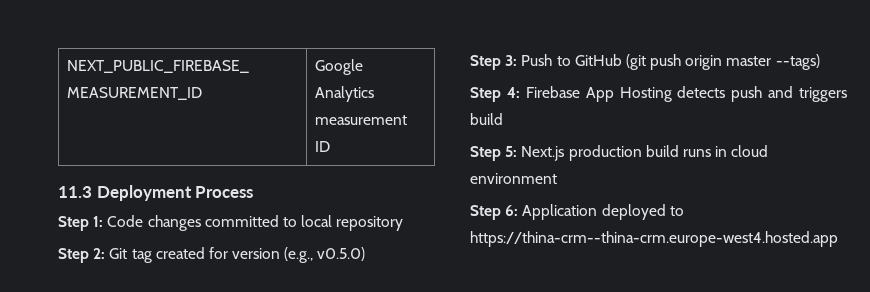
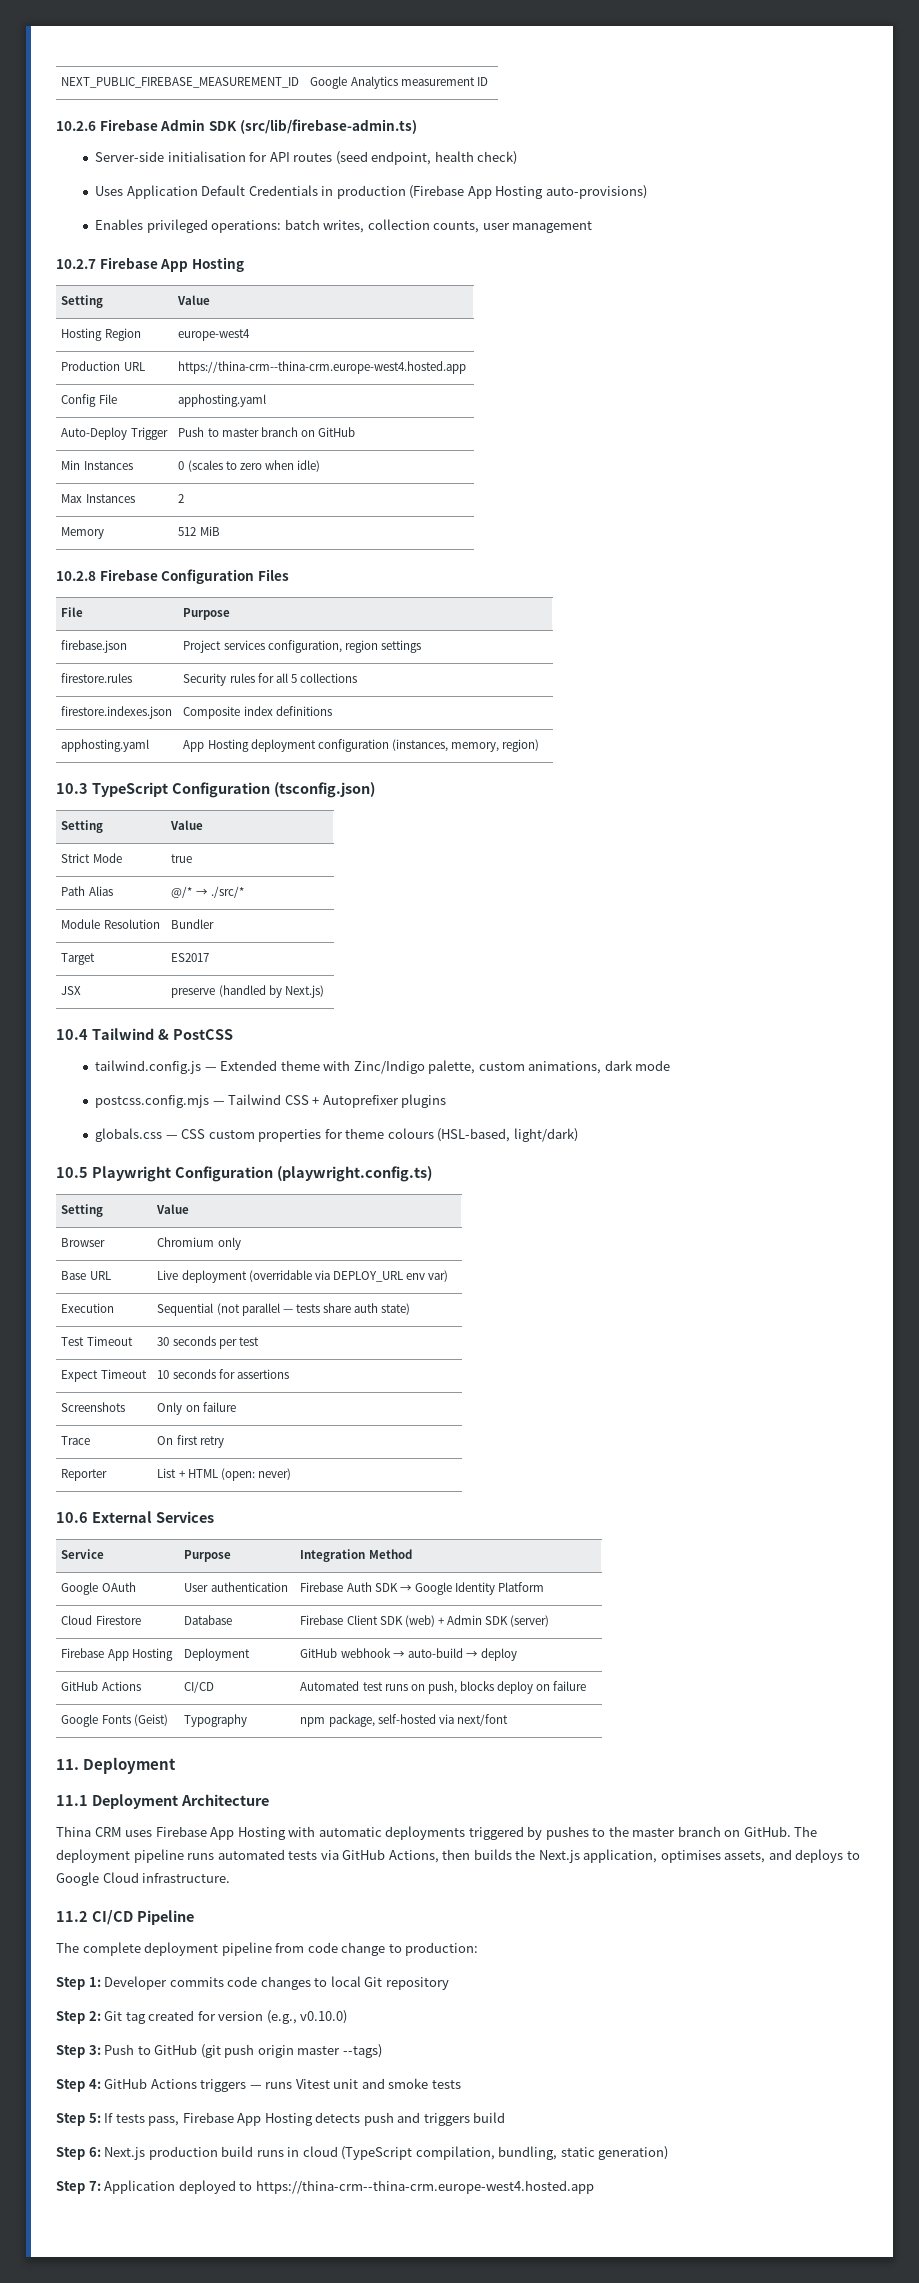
[58,185,254,201] [58,215,279,231] 11.3 Deployment Process // Step 1: Code changes committed -> [56,119,417,134] [95,151,518,165] [95,185,647,199] [95,219,593,233] [56,257,244,272] [61,295,104,308] [177,295,211,305] [61,328,141,341] [178,329,251,341] [61,361,145,371] [178,361,467,374] [61,394,117,407] [178,394,267,407] [61,427,168,440] [178,427,355,437] [61,460,133,470] [178,460,320,472] [61,494,135,503] [178,494,185,503] [61,527,105,539] [178,526,220,536] [56,569,289,584] [61,607,84,617] [183,608,231,620] [61,640,128,653] [183,640,421,653] [61,673,133,683] [183,673,357,686] [61,706,173,719] [183,706,332,719] [61,739,150,752] [183,739,540,752] [56,782,375,798] [61,820,104,833] [170,820,204,830] [61,853,122,863] [171,854,193,863] [61,886,113,896] [171,886,244,898] [61,919,160,929] [171,919,215,929] [61,953,96,965] [171,953,210,962] [61,986,82,995] [171,985,324,998] [56,1028,233,1040] [95,1060,671,1074] [95,1094,447,1108] [95,1128,578,1142] [56,1166,432,1182] [61,1204,104,1217] [156,1204,190,1214] [61,1238,106,1247] [157,1237,241,1250] [61,1271,111,1280] [157,1270,449,1283] [61,1303,115,1313] [157,1303,411,1316] [61,1336,133,1346] [157,1336,259,1349] [61,1369,147,1382] [157,1369,289,1379] [61,1402,126,1412] [157,1402,236,1415] [61,1436,91,1445] [157,1435,224,1448] [61,1469,108,1481] [157,1468,291,1481] [56,1511,214,1523] [61,1549,105,1559] [184,1550,232,1562] [300,1549,412,1562] [61,1582,136,1595] [184,1582,288,1592] [300,1582,545,1595] [61,1615,141,1625] [184,1615,233,1625] [300,1615,550,1627] [61,1648,173,1661] [184,1648,251,1661] [300,1648,517,1661] [61,1681,141,1691] [184,1681,215,1693] [300,1681,587,1694] [61,1714,168,1727] [184,1714,248,1727] [300,1714,508,1727] [56,1757,177,1774] [56,1794,269,1809] [56,1826,818,1840] [56,1849,860,1863] [56,1872,231,1886] [56,1910,194,1925] [56,1942,479,1956] [56,1976,311,1990] 10.2.6 Firebase Admin SDK (src/lib/firebase-admin.ts) // Server-side initialisation for API routes (seed endpoint, health check) // Uses Application Default Credentials in production (Firebase App Hosting auto-provisions) // Enables privileged operations: batch writes, collection counts, user management // 10.2.7 Firebase App Hosting // Setting | Value // Hosting Region | europe-west4 // Production URL | https://thina-crm--thina-crm.europe-west4.hosted.app // Config File | apphosting.yaml // Auto-Deploy Trigger | Push to master branch on GitHub // Min Instances | 0 (scales to zero when idle) // Max Instances | 2 // Memory | 512 MiB // 10.2.8 Firebase Configuration Files // File | Purpose // firebase.json | Project services configuration, region settings // firestore.rules | Security rules for all 5 collections // firestore.indexes.json | Composite index definitions // apphosting.yaml | App Hosting deployment configuration (instances, memory, region) // 10.3 TypeScript Configuration (tsconfig.json) // Setting | Value // Strict Mode | true // Path Alias | @/* → ./src/* // Module Resolution | Bundler // Target | ES2017 // JSX | preserve (handled by Next.js) // 10.4 Tailwind & PostCSS // tailwind.config.js — Extended theme with Zinc/Indigo palette, custom animations, dark mode // postcss.config.mjs — Tailwind CSS + Autoprefixer plugins // globals.css — CSS custom properties for theme colours (HSL-based, light/dark) // 10.5 Playwright Configuration (playwright.config.ts) // Setting | Value // Browser | Chromium only // Base URL | Live deployment (overridable via DEPLOY_URL env var) // Execution | Sequential (not parallel — tests share auth state) // Test Timeout | 30 seconds per test // Expect Timeout | 10 seconds for assertions // Screenshots | Only on failure // Trace | On first retry // Reporter | List + HTML (open: never) // 10.6 External Services // Service | Purpose | Integration Method // Google OAuth | User authentication | Firebase Auth SDK → Google Identity Platform // Cloud Firestore | Database | Firebase Client SDK (web) + Admin SDK (server) // Firebase App Hosting | Deployment | GitHub webhook → auto-build → deploy // GitHub Actions | CI/CD | Automated test runs on push, blocks deploy on failure // Google Fonts (Geist) | Typography | npm package, self-hosted via next/font // 11. Deployment // 11.1 Deployment Architecture // Thina CRM uses Firebase App Hosting with automatic deployments triggered by pushes to the master branch on GitHub. The deployment pipeline runs automated tests via GitHub Actions, then builds the Next.js application, optimises assets, and deploys to Google Cloud infrastructure. // 11.2 CI/CD Pipeline // The complete deployment pipeline from code change to production: // Step 1: Developer commits code changes
(333, 221) none -> [364,1977,383,1987] Git
[317,247,366,261] v0.5.0) -> [300,2010,348,2024] v0.10.0)
(520, 92) none -> [104,2078,461,2092] [56,2113,180,2126] GitHub Actions triggers — runs Vitest unit and smoke tests // Step 5: If tests pass,
[505,146,518,157] 5: -> [88,2147,101,2157] 6:
[470,173,557,184] [470,205,519,220] environment // Step 6: -> [341,2146,669,2160] [56,2181,101,2194] (TypeScript compilation, bundling, static generation) // Step 7:

